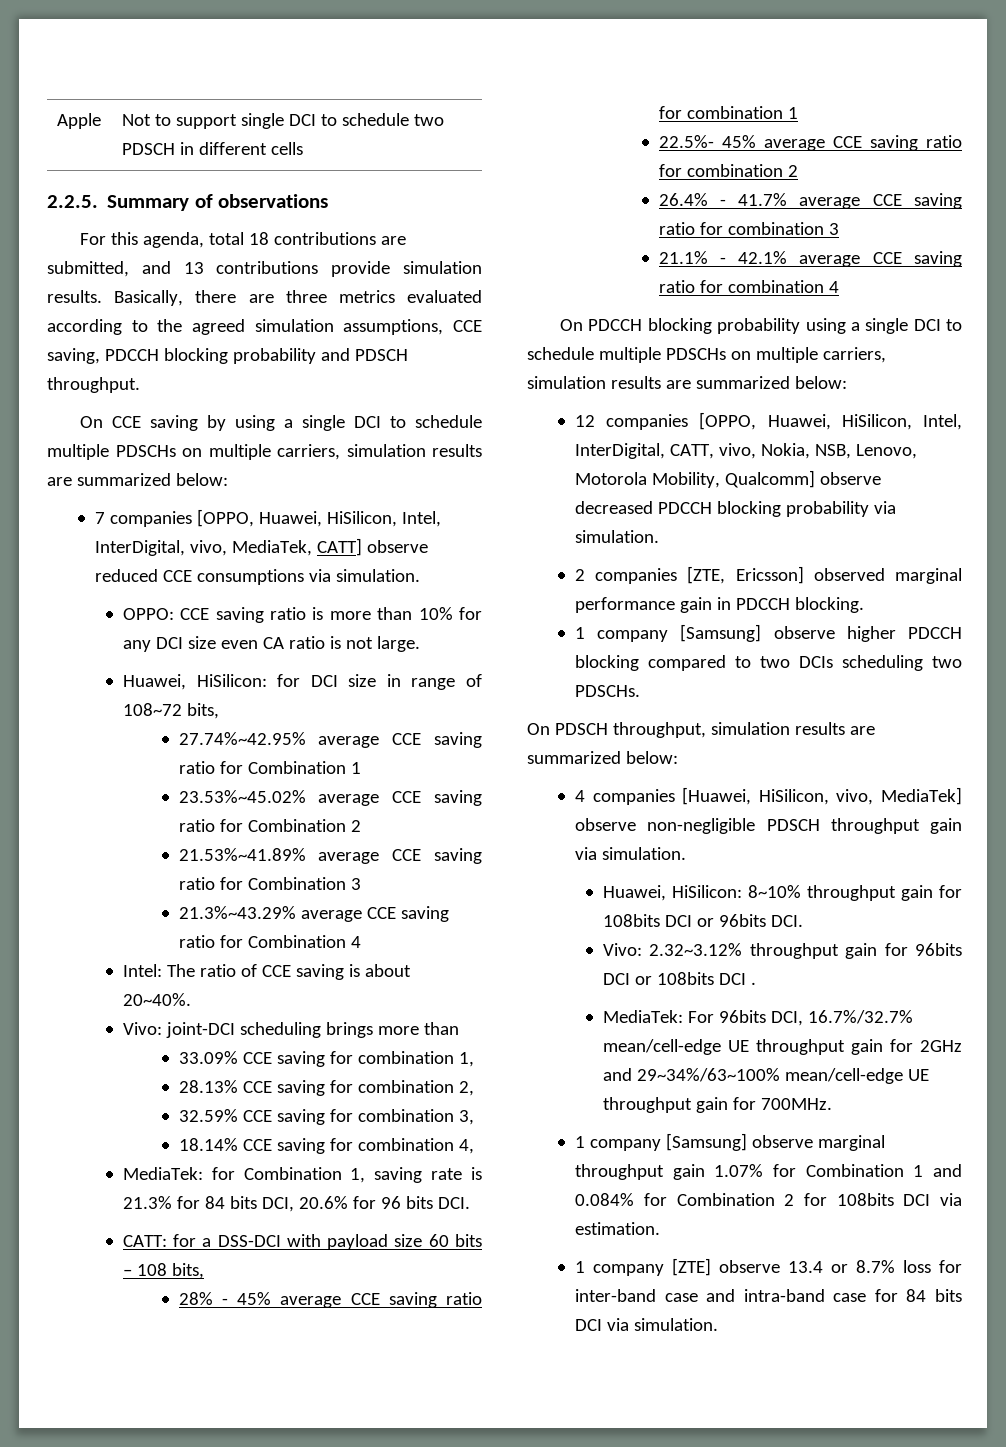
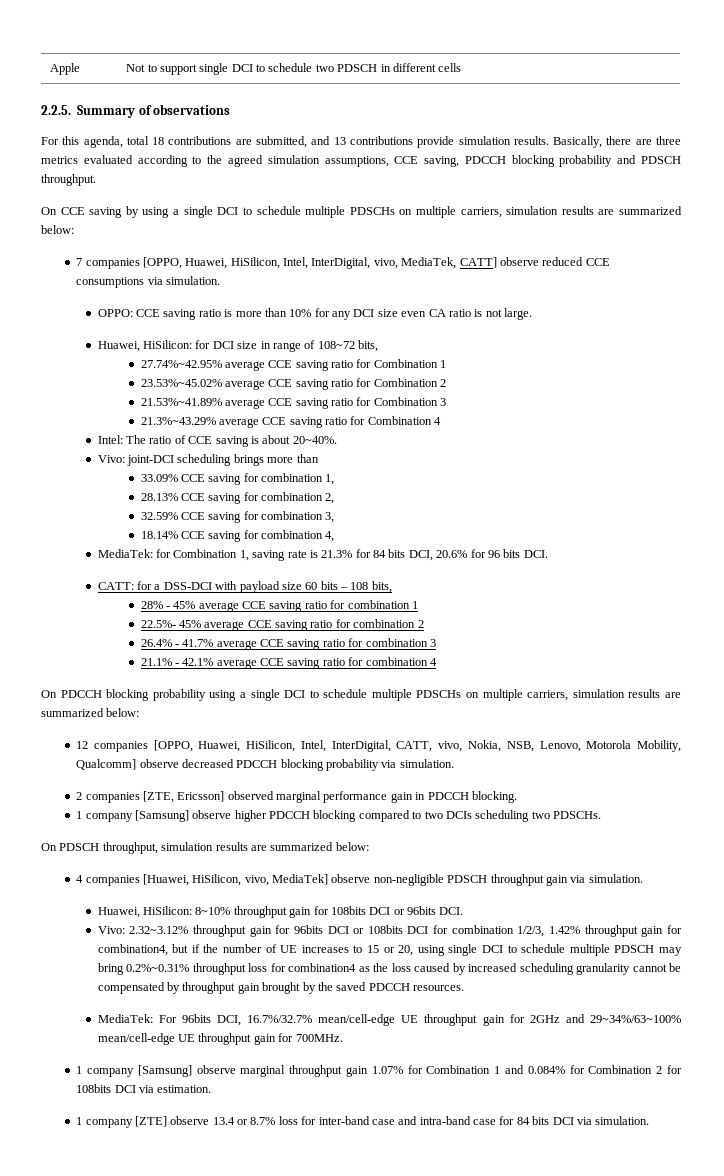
[750,982,756,985] . -> [433,925,683,937] [97,944,683,956] [97,963,682,975] [97,982,465,994] for combination 1/2/3, 1.42% throughput gain for combination4, but if the number of UE increases to 15 or 20, using single DCI to schedule multiple PDSCH may bring 0.2%~0.31% throughput loss for combination4 as the loss caused by increased scheduling granularity cannot be compensated by throughput gain brought by the saved PDCCH resources.

